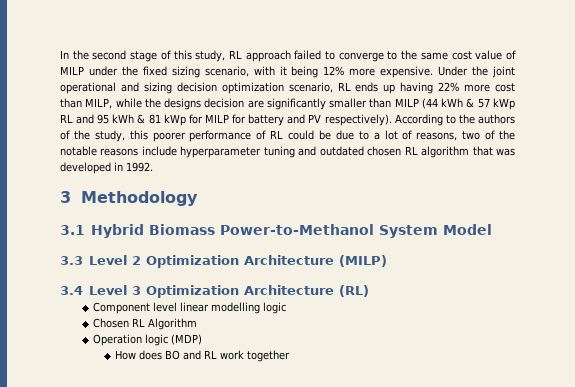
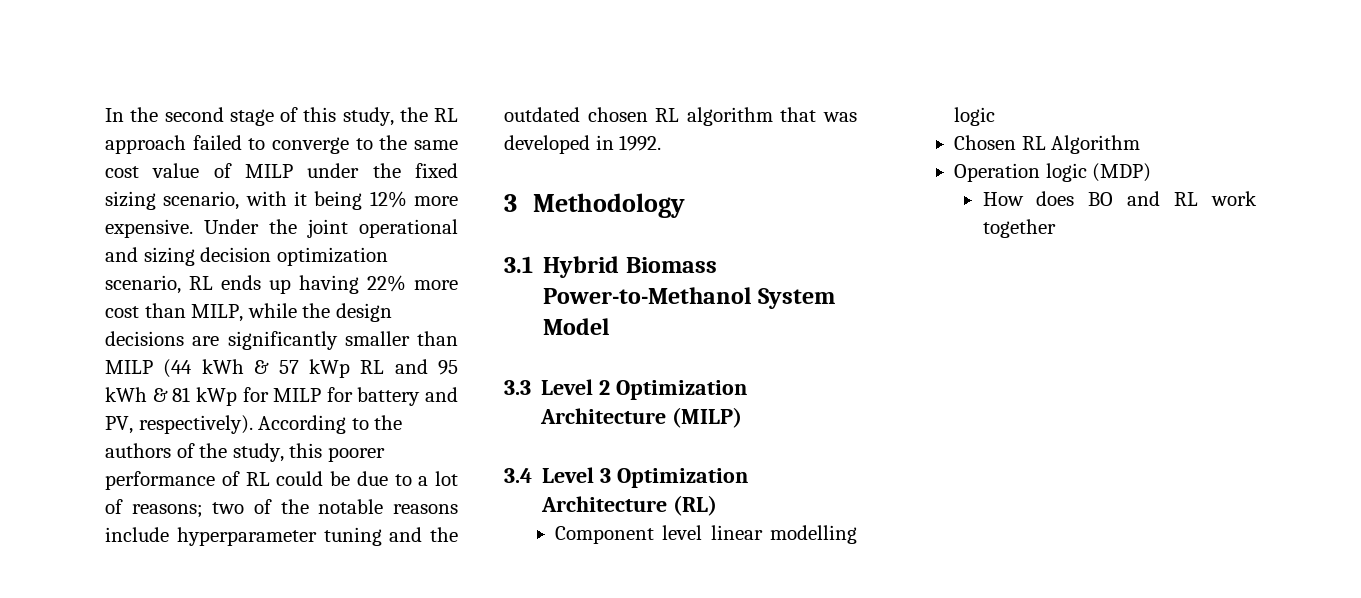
(226, 56) none -> [399,107,428,122] the
[164,98,245,110] designs decision -> [335,303,392,322] [105,331,184,346] design decisions
[308,114,322,123] PV -> [105,416,133,434] PV,
[416,132,458,141] reasons, -> [131,504,203,518] reasons;
(317, 151) none -> [430,527,458,542] the

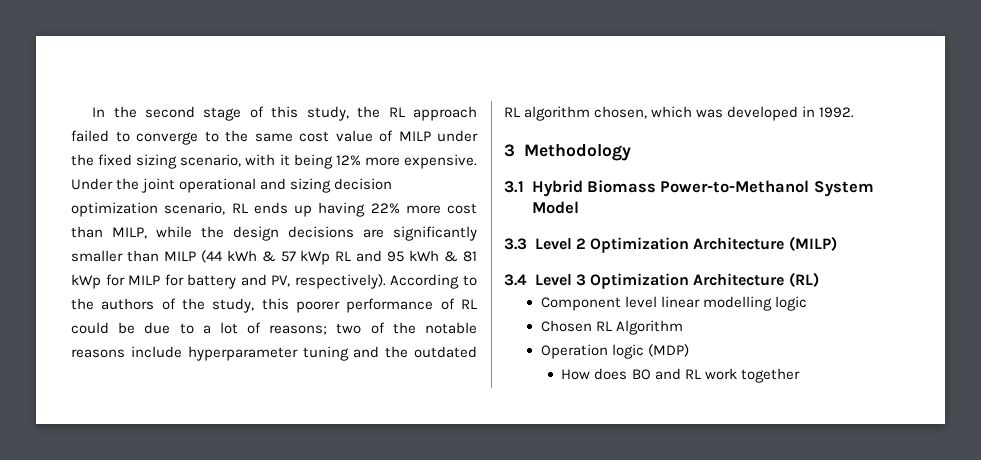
[587,107,648,122] chosen -> (477, 352) none
[780,107,817,122] that -> [594,106,693,119] chosen, which

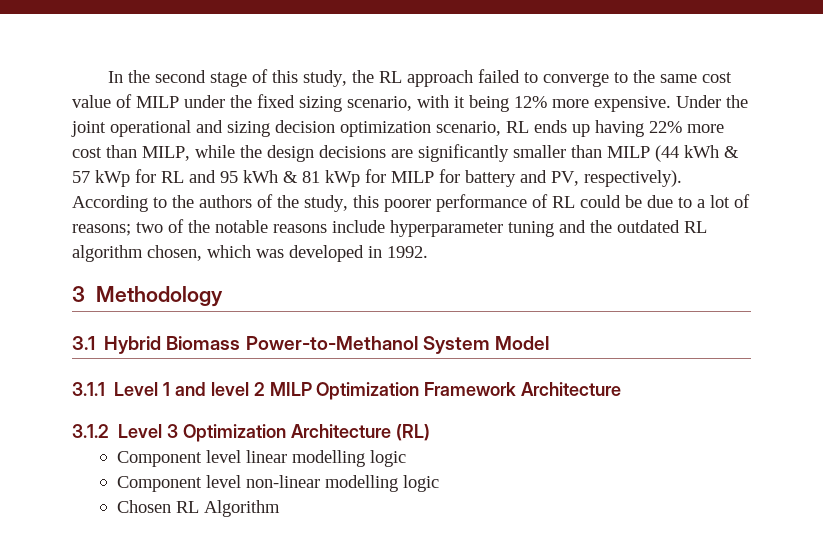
(331, 257) none -> [135,169,156,183] for
[504,236,837,253] [504,274,527,286] 3.3 Level 2 Optimization Architecture (MILP) // 3.4 -> [72,382,622,400] [72,424,109,438] 3.1.1 Level 1 and level 2 MILP Optimization Framework Architecture // 3.1.2
[540,320,684,335] [540,344,690,359] [561,368,800,383] Chosen RL Algorithm // Operation logic (MDP) // How does BO and RL work together -> [116,475,439,492] [116,500,280,517] Component level non-linear modelling logic // Chosen RL Algorithm

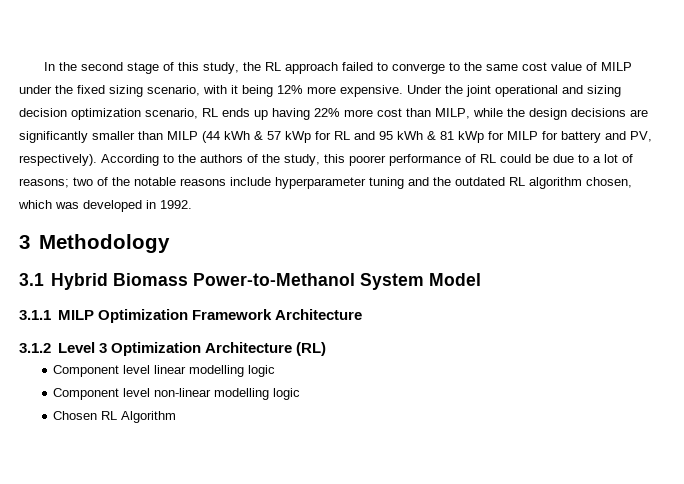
[114,382,265,396] Level 1 and level 2 -> (51, 315) none

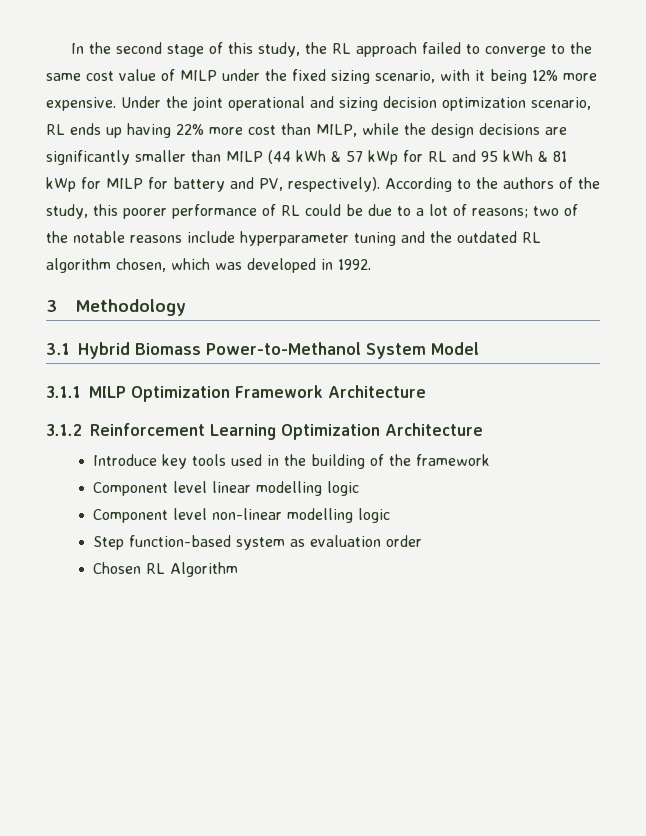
[57,342,107,353] Level 3 -> [90,423,276,440] Reinforcement Learning
[295,342,326,356] (RL) -> [92,454,490,469] // Introduce key tools used in the building of the framework
(301, 394) none -> [92,535,422,550] // Step function-based system as evaluation order

